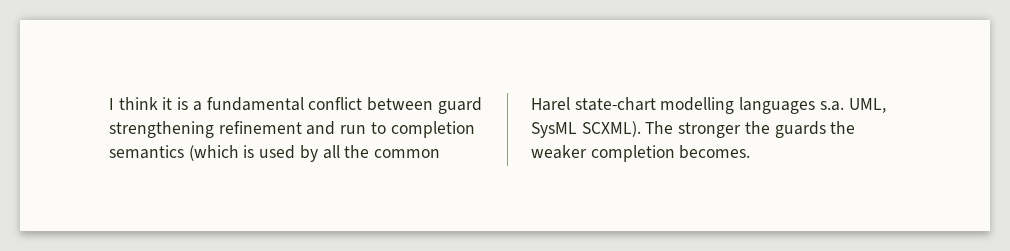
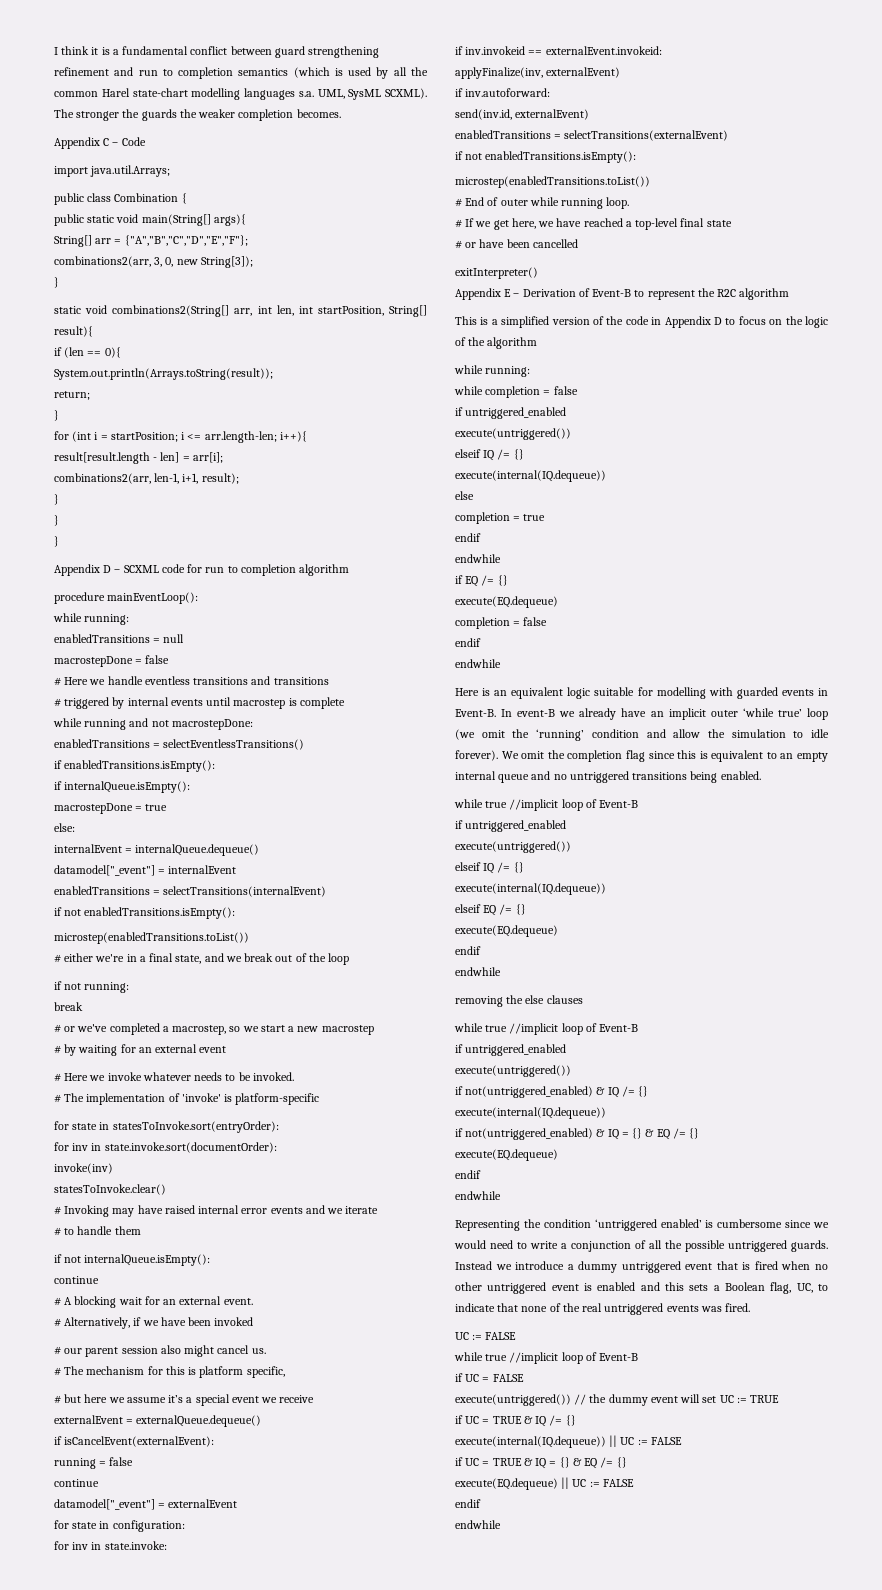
(751, 152) none -> [54,137,146,149] [54,165,171,177] [54,193,187,205] [54,214,246,226] [54,235,248,247] [54,256,253,268] [54,277,59,288] [54,305,427,317] [54,326,93,337] [54,347,121,358] [54,368,273,380] [54,391,90,400] [54,410,59,421] [54,431,307,443] [54,452,223,464] [54,473,239,484] [54,494,59,505] [54,515,59,526] [54,536,59,547] [54,564,350,576] [54,592,199,604] [53,613,130,625] [54,634,185,643] [54,655,170,667] [54,676,329,686] [54,697,345,709] [53,718,253,730] [54,739,305,750] [54,760,216,772] [54,781,191,793] [54,803,168,814] [54,823,75,832] [54,844,260,856] [54,865,237,876] [54,886,327,897] [54,907,236,919] [54,932,249,944] [54,953,350,965] [54,981,130,993] [54,1002,83,1011] [54,1023,374,1035] [54,1044,227,1056] [54,1072,294,1082] [54,1093,320,1105] [54,1121,279,1133] [54,1142,277,1153] [54,1163,113,1174] [54,1184,166,1195] [54,1205,379,1217] [54,1226,141,1236] [54,1254,211,1266] [54,1276,99,1284] [54,1296,253,1308] [54,1317,254,1329] [54,1345,266,1357] [54,1366,285,1378] [54,1394,315,1406] [54,1415,262,1427] [54,1436,215,1447] [54,1457,134,1469] [54,1479,99,1487] [54,1499,238,1510] [54,1520,185,1532] [54,1541,167,1550] [455,46,662,55] [455,67,621,79] [455,88,551,97] [455,109,590,120] [455,130,729,141] [455,151,637,163] [455,176,650,188] [455,197,630,209] [455,218,732,230] [455,239,578,249] [455,267,538,279] [455,288,790,300] [455,316,828,328] [455,337,538,349] [454,365,531,377] [454,386,578,398] [455,407,567,419] [455,428,571,440] [455,449,524,461] [455,470,606,482] [455,491,474,500] [455,512,546,524] [455,533,481,542] [455,554,501,563] [455,575,508,587] [455,596,558,608] [455,617,548,629] [455,638,481,647] [455,659,501,668] [455,687,828,699] [455,708,828,720] [455,729,829,741] [455,750,828,762] [455,771,761,783] [454,799,639,811] [455,820,567,832] [455,841,571,853] [455,862,524,874] [455,883,606,895] [455,904,526,916] [455,925,558,937] [455,946,481,955] [455,967,501,976] [455,995,583,1007] [454,1023,639,1035] [455,1044,567,1056] [455,1065,571,1077] [455,1086,649,1098] [455,1107,606,1119] [455,1128,700,1140] [455,1149,558,1161] [455,1170,481,1179] [455,1191,501,1200] [455,1219,829,1231] [454,1240,828,1252] [455,1261,828,1273] [455,1282,828,1294] [455,1303,751,1315] [455,1332,517,1340] [454,1352,639,1364] [455,1373,524,1382] [455,1394,780,1406] [455,1415,576,1427] [455,1435,682,1448] [455,1457,627,1469] [455,1477,634,1490] [455,1499,481,1508] [455,1520,501,1529] // Appendix C – Code // import java.util.Arrays; // public class Combination { // public static void main(String[] args){ // String[] arr = {"A","B","C","D","E","F"}; // combinations2(arr, 3, 0, new String[3]); // } // static void combinations2(String[] arr, int len, int startPosition, String[] result){ // if (len == 0){ // System.out.println(Arrays.toString(result)); // return; // } // for (int i = startPosition; i <= arr.length-len; i++){ // result[result.length - len] = arr[i]; // combinations2(arr, len-1, i+1, result); // } // } // } // Appendix D – SCXML code for run to completion algorithm // procedure mainEventLoop(): // while running: // enabledTransitions = null // macrostepDone = false // # Here we handle eventless transitions and transitions // # triggered by internal events until macrostep is complete // while running and not macrostepDone: // enabledTransitions = selectEventlessTransitions() // if enabledTransitions.isEmpty(): // if internalQueue.isEmpty(): // macrostepDone = true // else: // internalEvent = internalQueue.dequeue() // datamodel["_event"] = internalEvent // enabledTransitions = selectTransitions(internalEvent) // if not enabledTransitions.isEmpty(): // microstep(enabledTransitions.toList()) // # either we're in a final state, and we break out of the loop // if not running: // break // # or we've completed a macrostep, so we start a new macrostep // # by waiting for an external event // # Here we invoke whatever needs to be invoked. // # The implementation of 'invoke' is platform-specific // for state in statesToInvoke.sort(entryOrder): // for inv in state.invoke.sort(documentOrder): // invoke(inv) // statesToInvoke.clear() // # Invoking may have raised internal error events and we iterate // # to handle them // if not internalQueue.isEmpty(): // continue // # A blocking wait for an external event. // # Alternatively, if we have been invoked // # our parent session also might cancel us. // # The mechanism for this is platform specific, // # but here we assume it’s a special event we receive // externalEvent = externalQueue.dequeue() // if isCancelEvent(externalEvent): // running = false // continue // datamodel["_event"] = externalEvent // for state in configuration: // for inv in state.invoke: // if inv.invokeid == externalEvent.invokeid: // applyFinalize(inv, externalEvent) // if inv.autoforward: // send(inv.id, externalEvent) // enabledTransitions = selectTransitions(externalEvent) // if not enabledTransitions.isEmpty(): // microstep(enabledTransitions.toList()) // # End of outer while running loop. // # If we get here, we have reached a top-level final state // # or have been cancelled // exitInterpreter() // Appendix E – Derivation of Event-B to represent the R2C algorithm // This is a simplified version of the code in Appendix D to focus on the logic of the algorithm // while running: // while completion = false // if untriggered_enabled // execute(untriggered()) // elseif IQ /= {} // execute(internal(IQ.dequeue)) // else // completion = true // endif // endwhile // if EQ /= {} // execute(EQ.dequeue) // completion = false // endif // endwhile // Here is an equivalent logic suitable for modelling with guarded events in Event-B. In event-B we already have an implicit outer ‘while true’ loop (we omit the ‘running’ condition and allow the simulation to idle forever). We omit the completion flag since this is equivalent to an empty internal queue and no untriggered transitions being enabled. // while true //implicit loop of Event-B // if untriggered_enabled // execute(untriggered()) // elseif IQ /= {} // execute(internal(IQ.dequeue)) // elseif EQ /= {} // execute(EQ.dequeue) // endif // endwhile // removing the else clauses // while true //implicit loop of Event-B // if untriggered_enabled // execute(untriggered()) // if not(untriggered_enabled) & IQ /= {} // execute(internal(IQ.dequeue)) // if not(untriggered_enabled) & IQ = {} & EQ /= {} // execute(EQ.dequeue) // endif // endwhile // Representing the condition ‘untriggered enabled’ is cumbersome since we would need to write a conjunction of all the possible untriggered guards. Instead we introduce a dummy untriggered event that is fired when no other untriggered event is enabled and this sets a Boolean flag, UC, to indicate that none of the real untriggered events was fired. // UC := FALSE // while true //implicit loop of Event-B // if UC = FALSE // execute(untriggered()) // the dummy event will set UC := TRUE // if UC = TRUE & IQ /= {} // execute(internal(IQ.dequeue)) || UC := FALSE // if UC = TRUE & IQ = {} & EQ /= {} // execute(EQ.dequeue) || UC := FALSE // endif // endwhile

